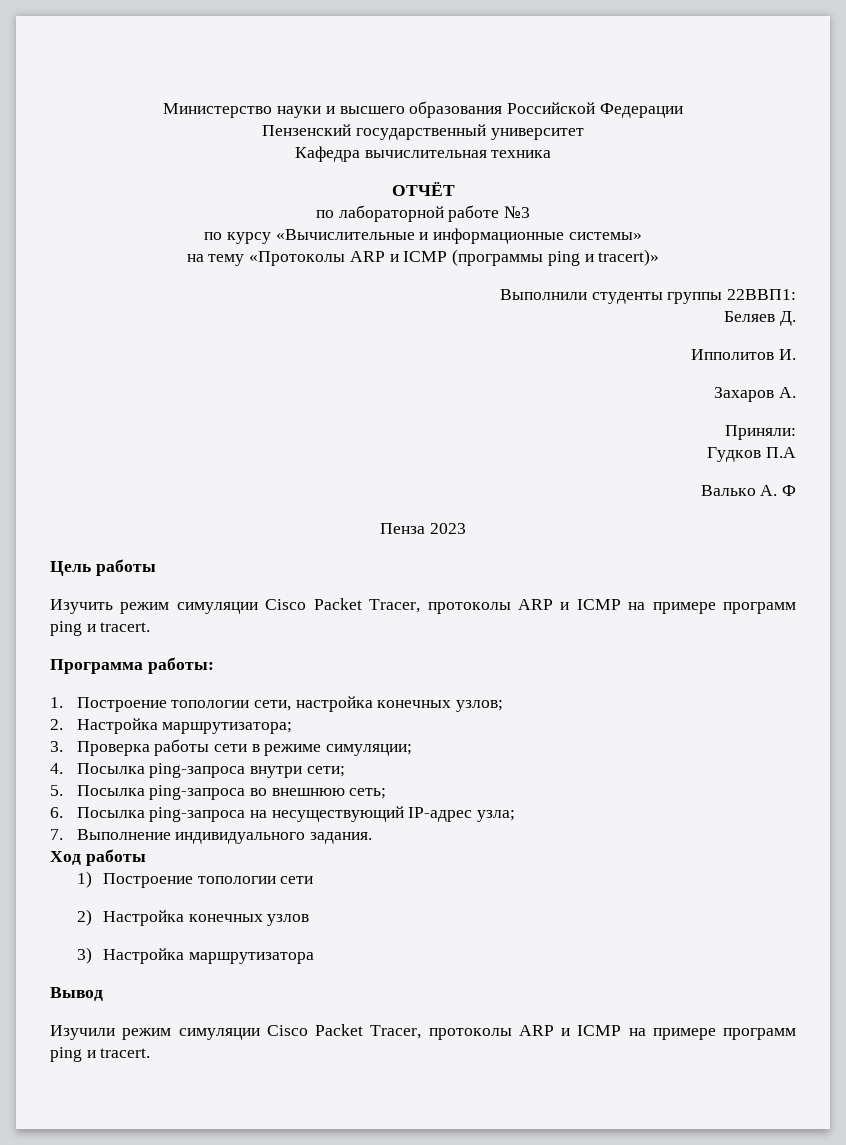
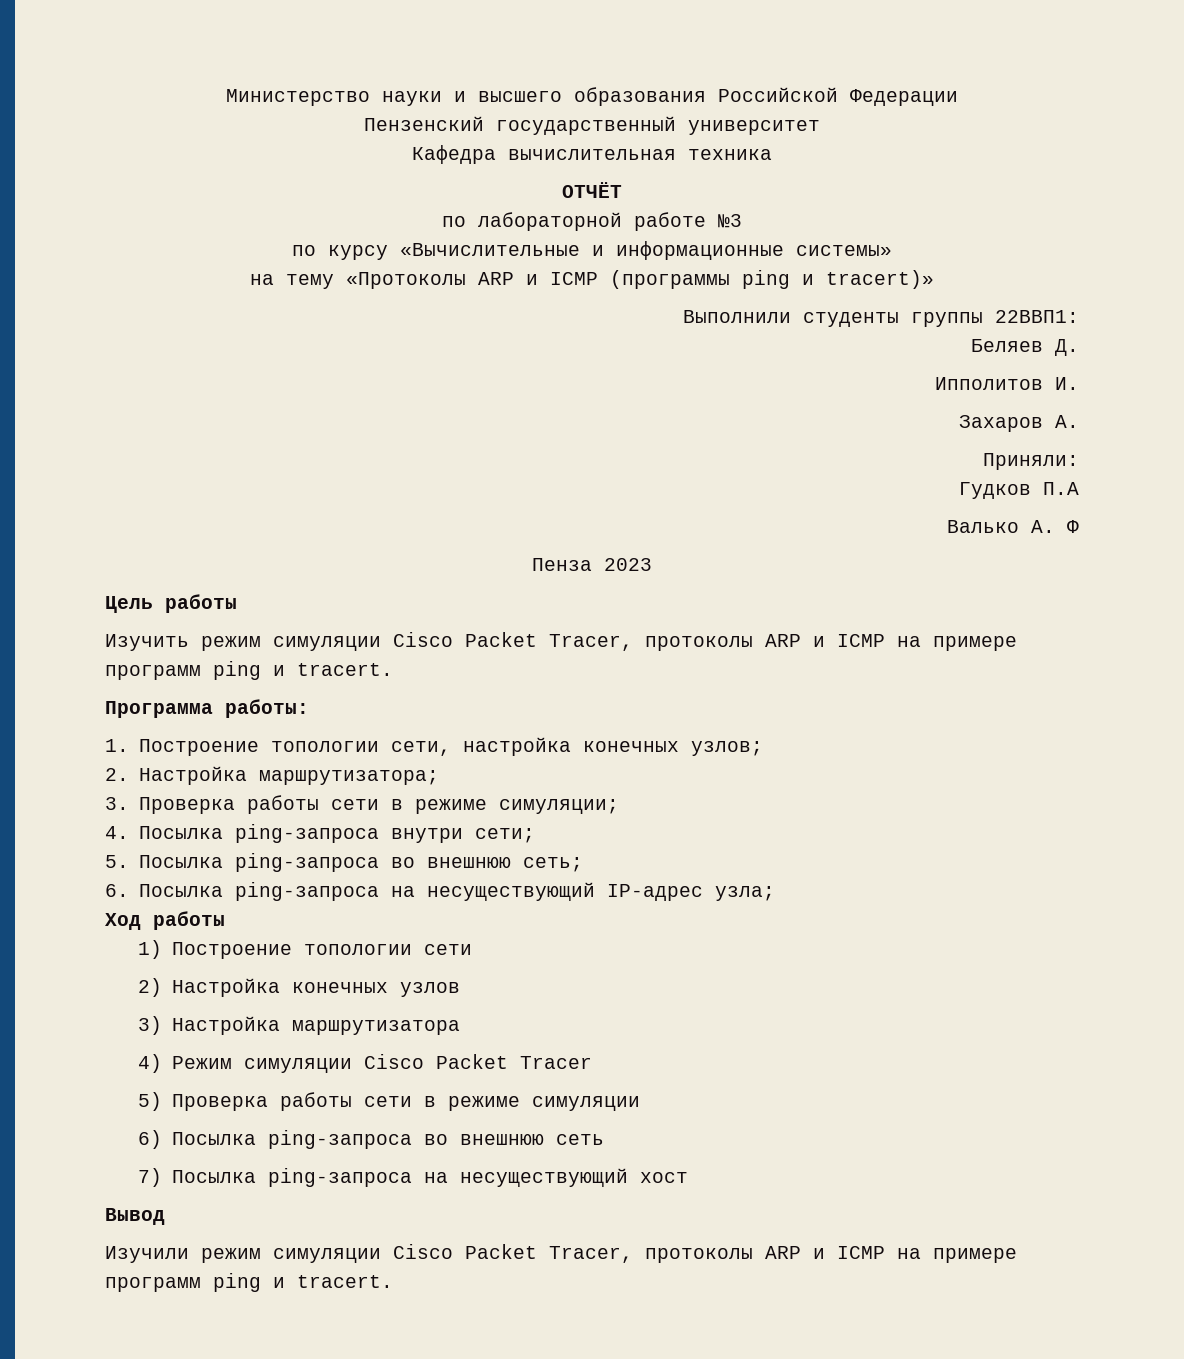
[50,829,372,844] // 7. Выполнение индивидуального задания. -> (775, 893) none
(314, 958) none -> [137,1054,592,1073] [137,1092,640,1111] [137,1130,604,1149] [137,1168,688,1187] // 4) Режим симуляции Cisco Packet Tracer // 5) Проверка работы сети в режиме симуляции // 6) Посылка ping-запроса во внешнюю сеть // 7) Посылка ping-запроса на несуществующий хост

